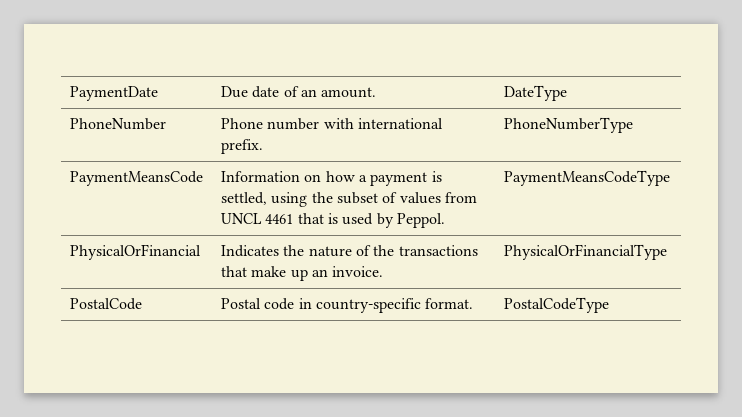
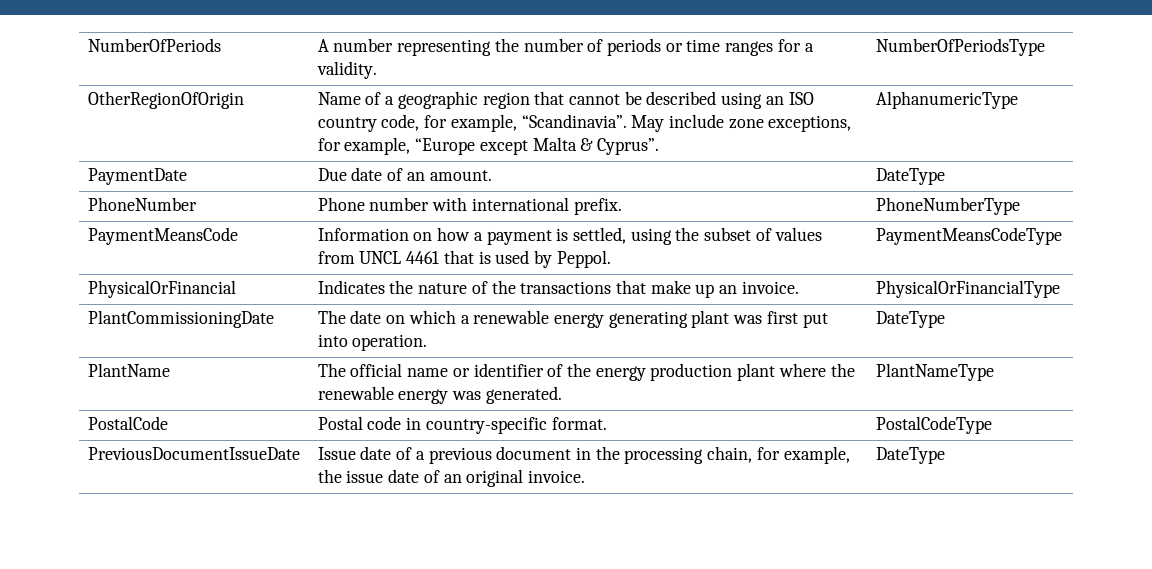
(69, 93) none -> [87,38,221,52] [317,38,814,56] [316,61,377,79] [875,38,1045,56] [87,91,244,109] [317,91,814,109] [317,114,852,132] [317,137,660,155] [875,91,1018,109] NumberOfPeriods | A number representing the number of periods or time ranges for a validity. | NumberOfPeriodsType // OtherRegionOfOrigin | Name of a geographic region that cannot be described using an ISO country code, for example, “Scandinavia”. May include zone exceptions, for example, “Europe except Malta & Cyprus”. | AlphanumericType //
(667, 252) none -> [87,310,274,328] [317,310,828,328] [317,334,428,351] [875,311,945,328] [87,363,170,377] [317,363,855,381] [317,386,562,404] [875,363,994,381] // PlantCommissioningDate | The date on which a renewable energy generating plant was first put into operation. | DateType // PlantName | The official name or identifier of the energy production plant where the renewable energy was generated. | PlantNameType
(609, 305) none -> [87,447,300,460] [317,446,850,464] [317,469,586,487] [875,447,945,464] // PreviousDocumentIssueDate | Issue date of a previous document in the processing chain, for example, the issue date of an original invoice. | DateType

